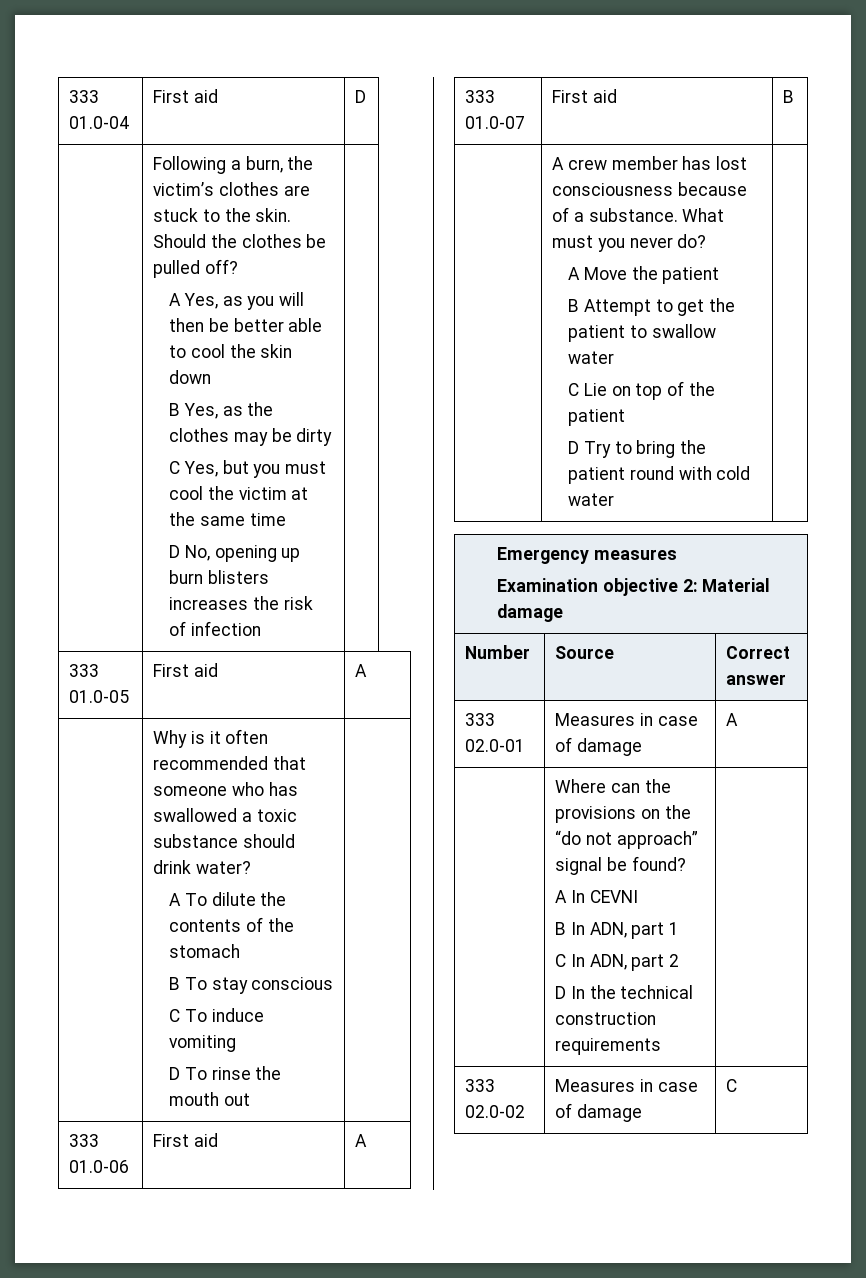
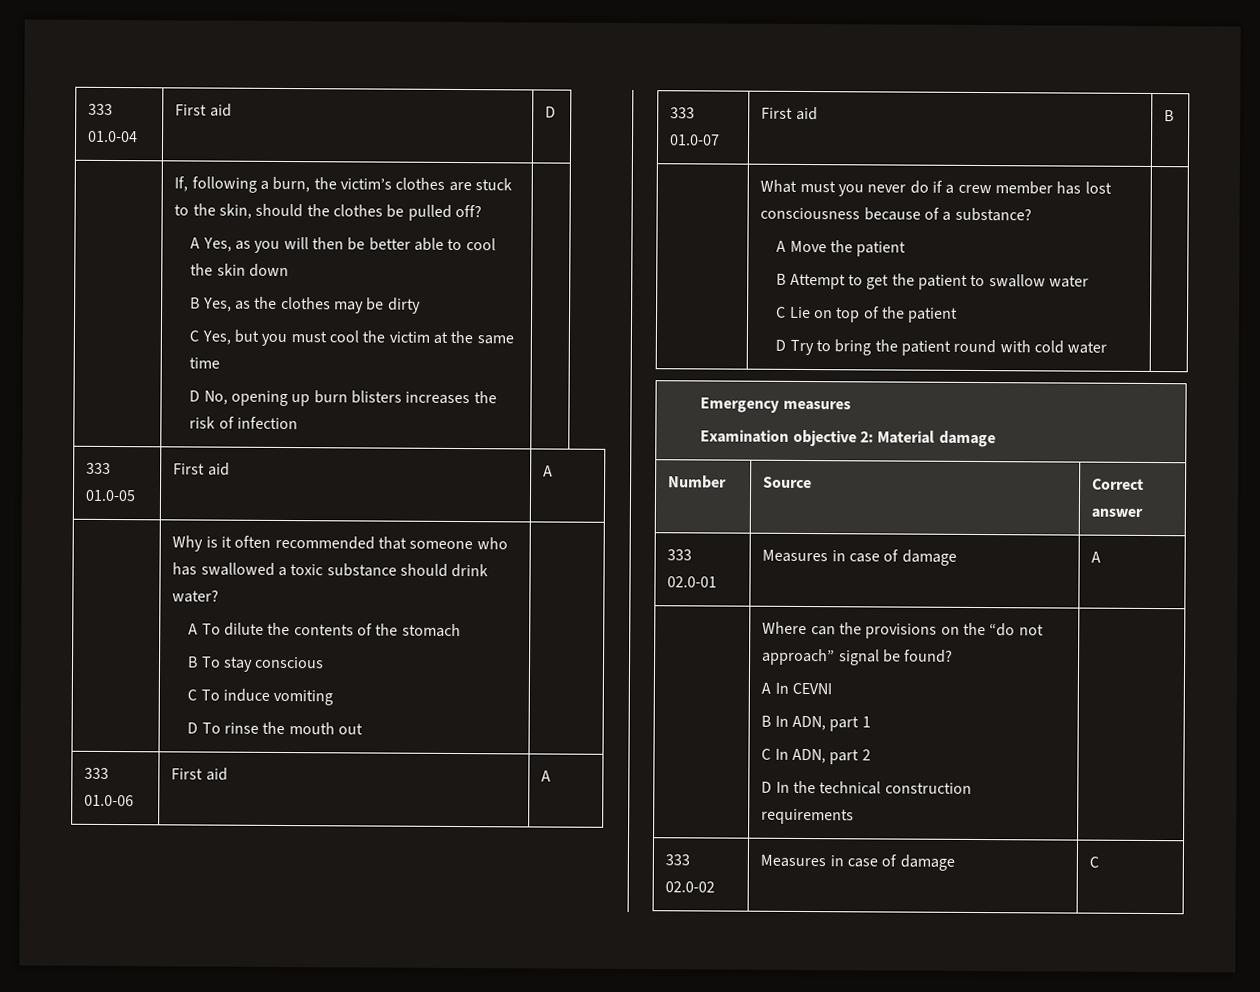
[153,156,227,174] Following -> [174,176,257,193] If, following
[255,208,292,222] [153,234,207,248] skin. Should -> [218,203,304,219] skin, should
[552,157,565,170] A -> [760,179,955,197] What must you never do if a
[588,208,725,222] [552,234,707,252] substance. What must you never do? -> [954,207,1032,222] substance?

